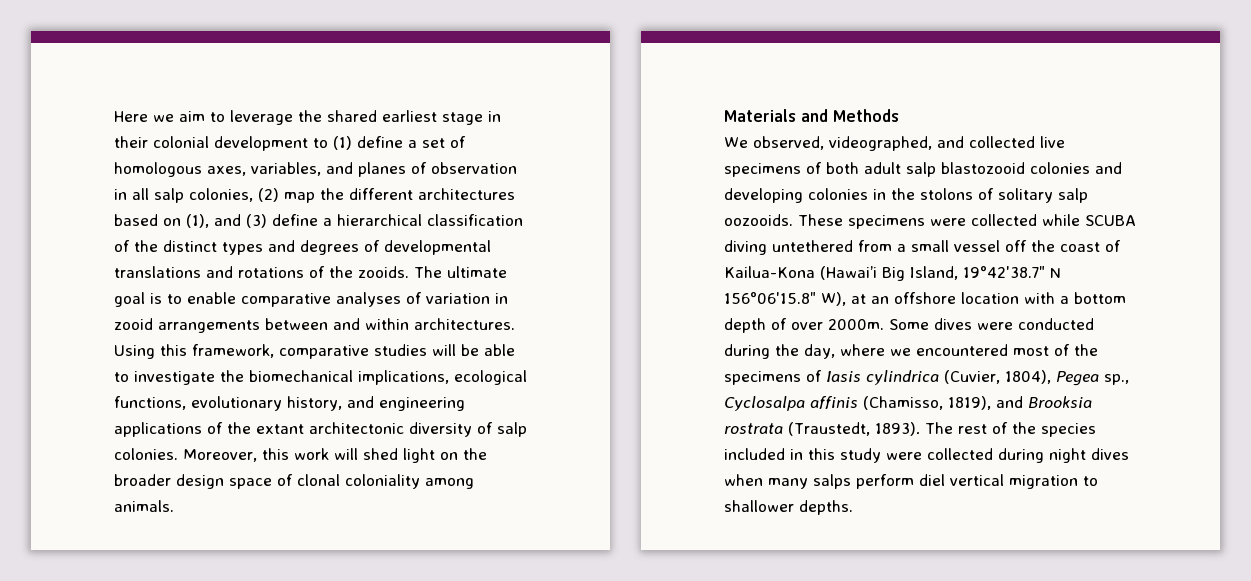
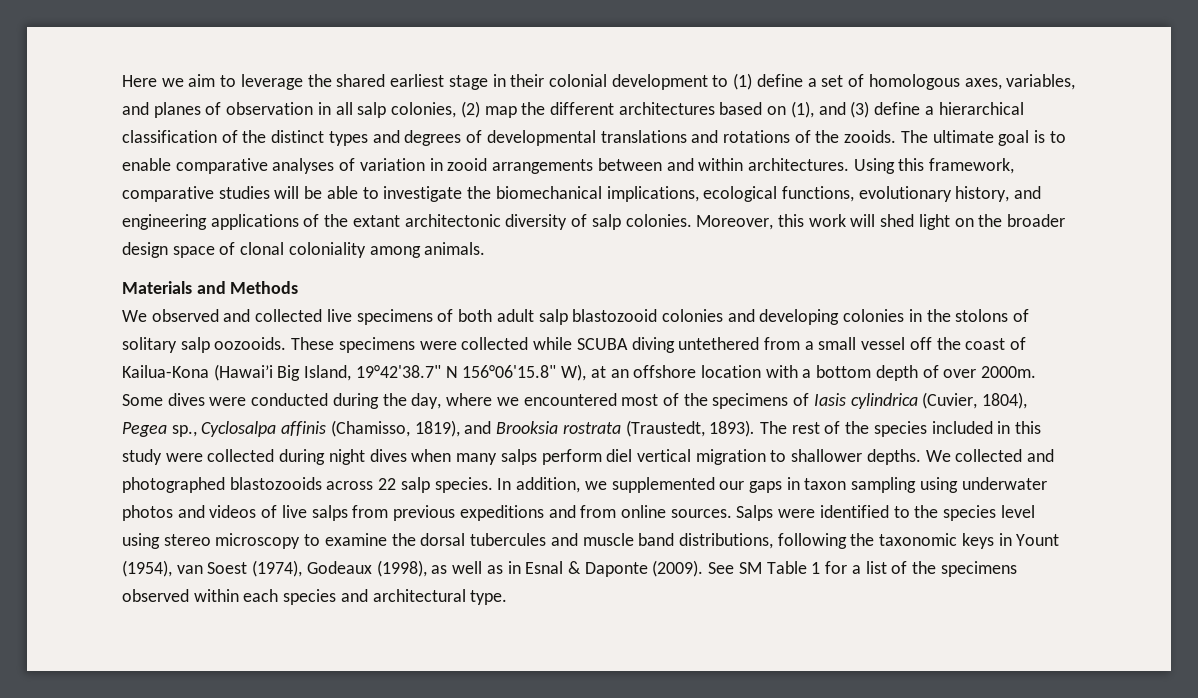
[753,136,932,151] observed, videographed, -> [151,309,219,322] observed
(853, 507) none -> [925,449,1055,462] [122,477,1047,493] [122,505,1035,521] [122,533,1060,549] [122,560,1017,577] [122,589,508,605] We collected and photographed blastozooids across 22 salp species. In addition, we supplemented our gaps in taxon sampling using underwater photos and videos of live salps from previous expeditions and from online sources. Salps were identified to the species level using stereo microscopy to examine the dorsal tubercules and muscle band distributions, following the taxonomic keys in Yount (1954), van Soest (1974), Godeaux (1998), as well as in Esnal & Daponte (2009). See SM Table 1 for a list of the specimens observed within each species and architectural type.

